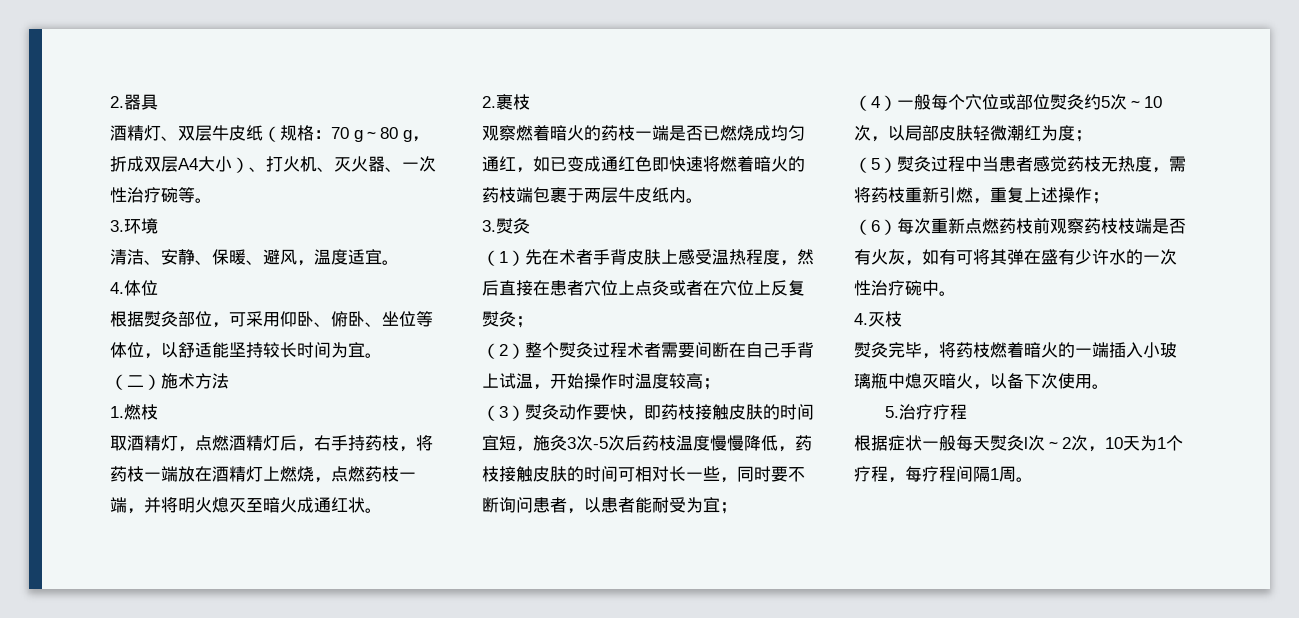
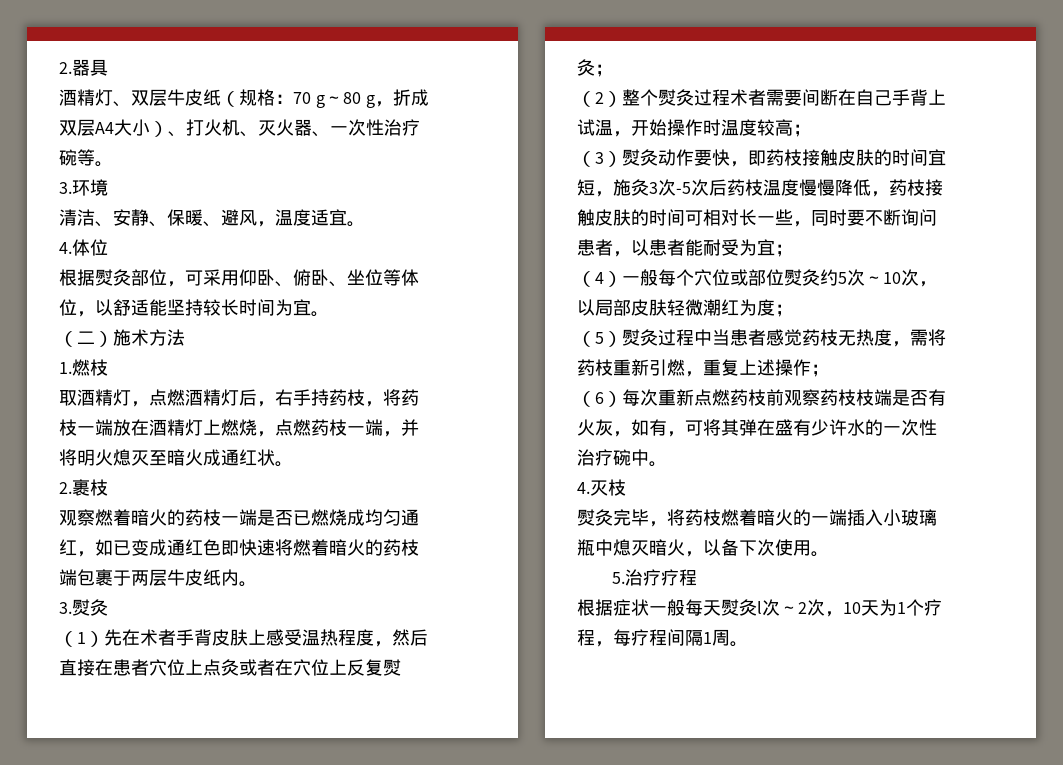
(956, 257) none -> [667,431,685,437] ，

